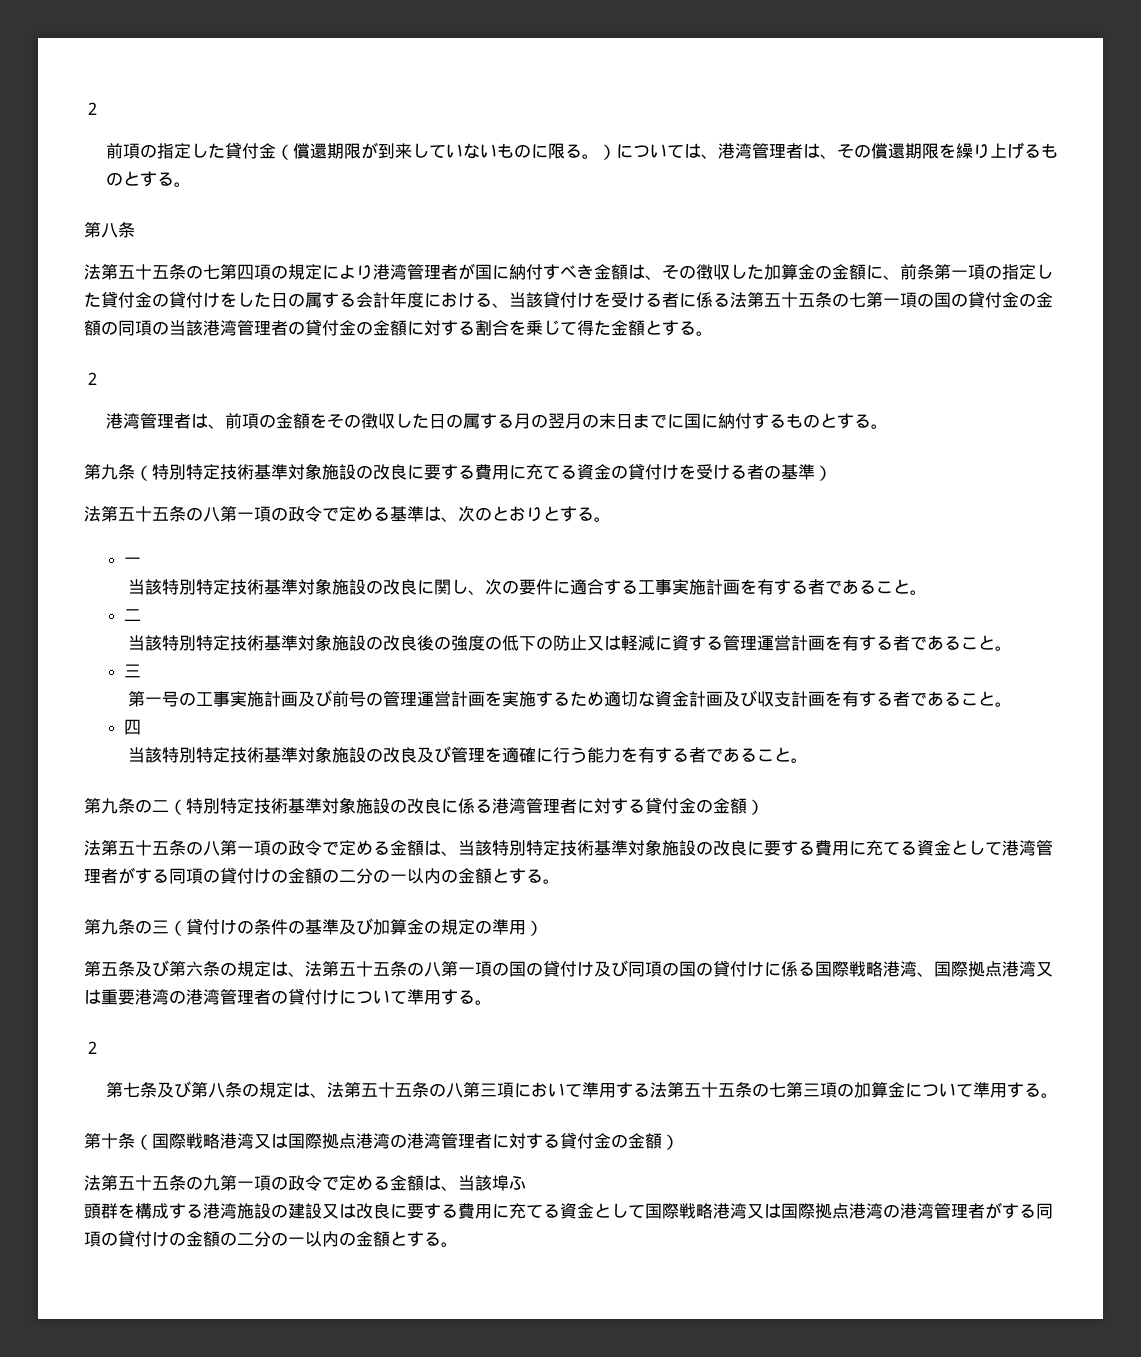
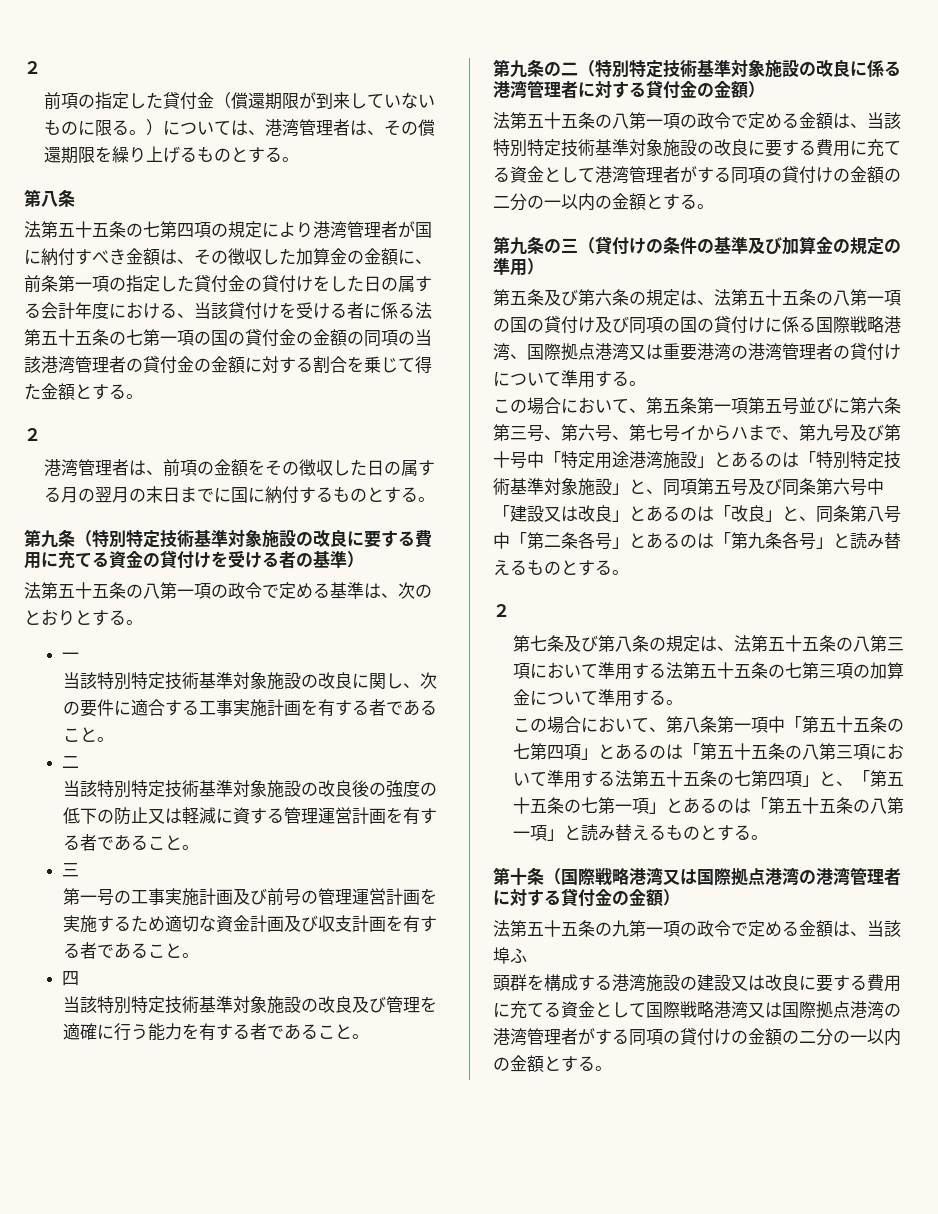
(492, 1002) none -> [493,397,901,415] [493,424,901,442] [493,451,901,469] [493,478,884,496] [493,505,901,523] [493,532,901,550] [493,559,629,576] // この場合において、第五条第一項第五号並びに第六条第三号、第六号、第七号イからハまで、第九号及び第十号中「特定用途港湾施設」とあるのは「特別特定技術基準対象施設」と、同項第五号及び同条第六号中「建設又は改良」とあるのは「改良」と、同条第八号中「第二条各号」とあるのは「第九条各号」と読み替えるものとする。
(1058, 1095) none -> [512,716,904,734] [512,743,904,760] [512,770,904,788] [512,797,904,814] [512,824,768,841] // この場合において、第八条第一項中「第五十五条の七第四項」とあるのは「第五十五条の八第三項において準用する法第五十五条の七第四項」と、「第五十五条の七第一項」とあるのは「第五十五条の八第一項」と読み替えるものとする。

